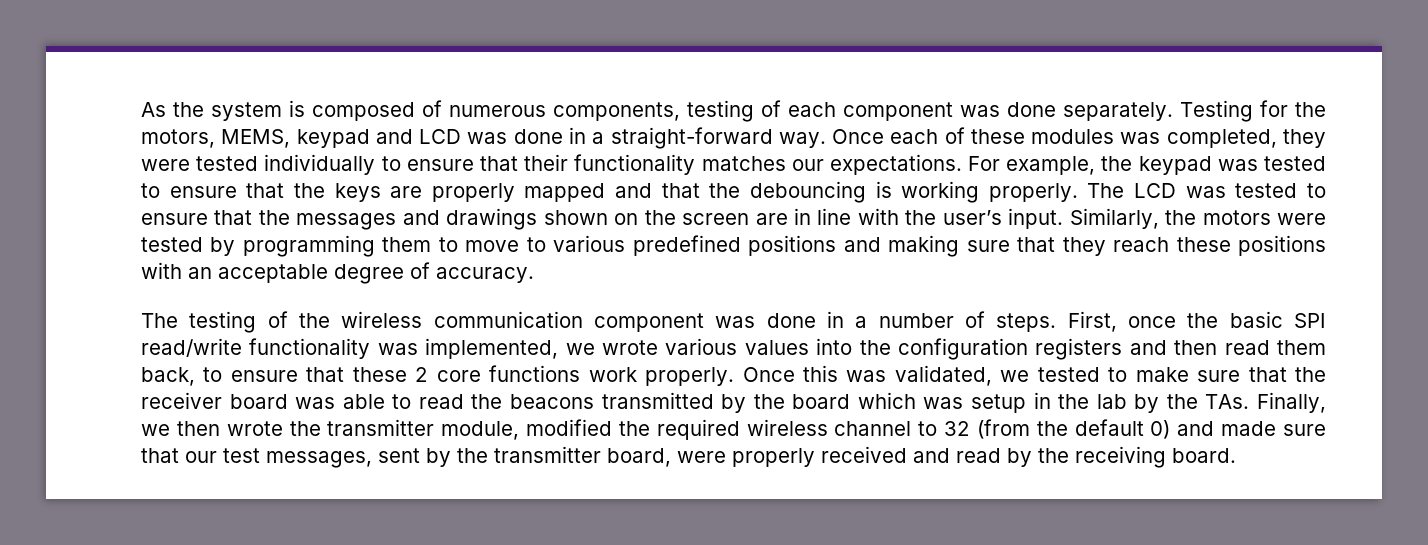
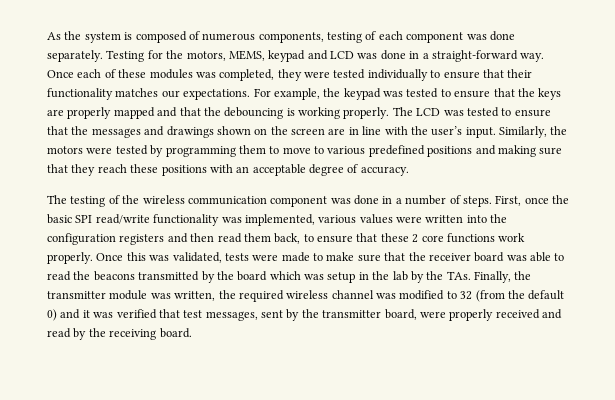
[565,338,809,355] we wrote various values -> [318,214,464,224] various values were written
[1000,367,1100,382] we tested -> [224,252,310,262] tests were made
[141,419,613,440] we then wrote the transmitter module, modified -> [514,271,532,280] [47,290,216,301] the transmitter module was written,
(912, 428) none -> [376,290,445,300] was modified
[1221,421,1327,436] [141,448,217,463] made sure that our -> [82,309,180,319] it was verified that

